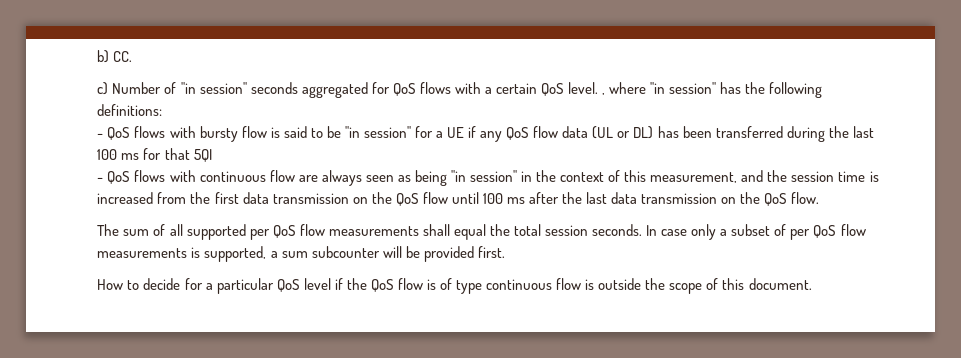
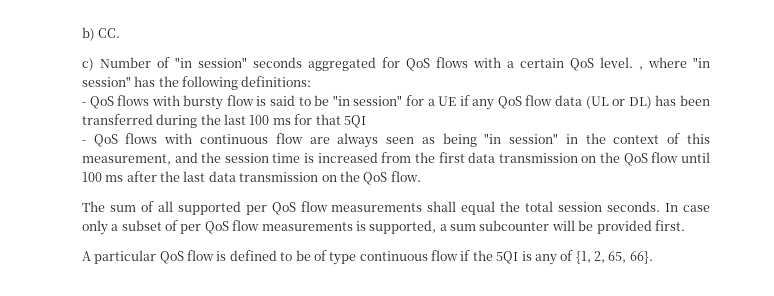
[97,278,812,294] How to decide for a particular QoS level if the QoS flow is of type continuous flow is outside the scope of this document. -> [81,250,653,265] A particular QoS flow is defined to be of type continuous flow if the 5QI is any of {1, 2, 65, 66}.

